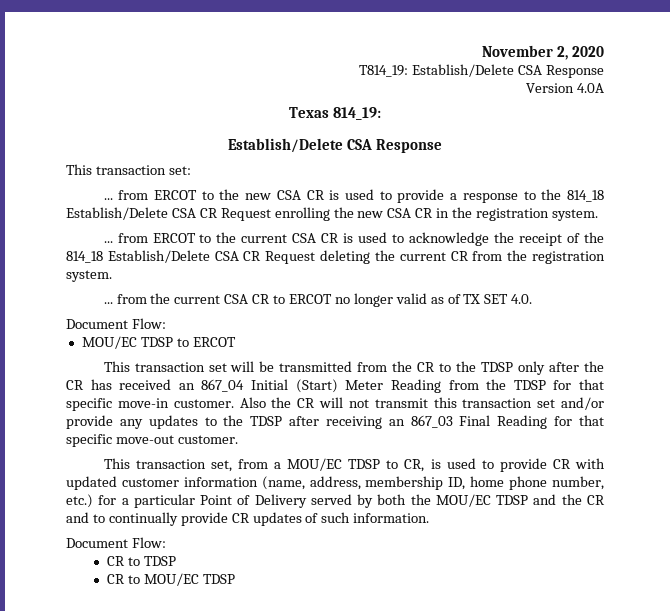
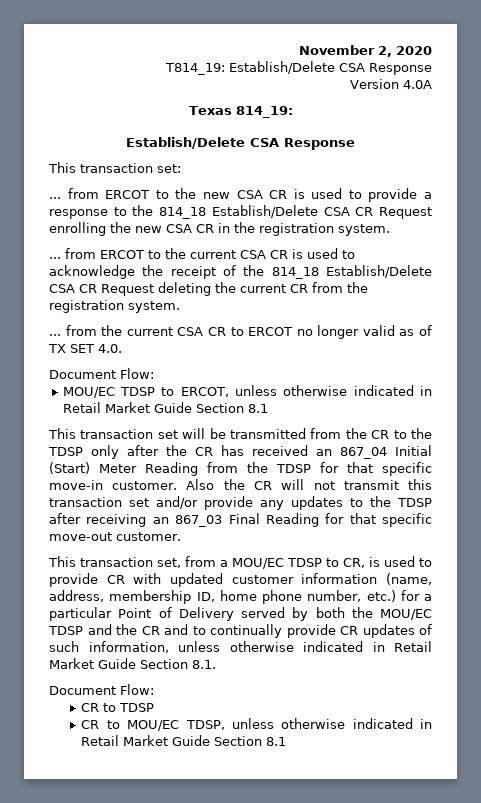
[192,337,236,347] ERCOT -> [180,385,432,397] [62,402,268,413] ERCOT, unless otherwise indicated in Retail Market Guide Section 8.1
[353,513,430,523] information. -> [88,641,432,653] [49,658,216,669] information, unless otherwise indicated in Retail Market Guide Section 8.1.
[202,574,235,584] TDSP -> [185,718,432,730] [81,735,287,746] TDSP, unless otherwise indicated in Retail Market Guide Section 8.1

